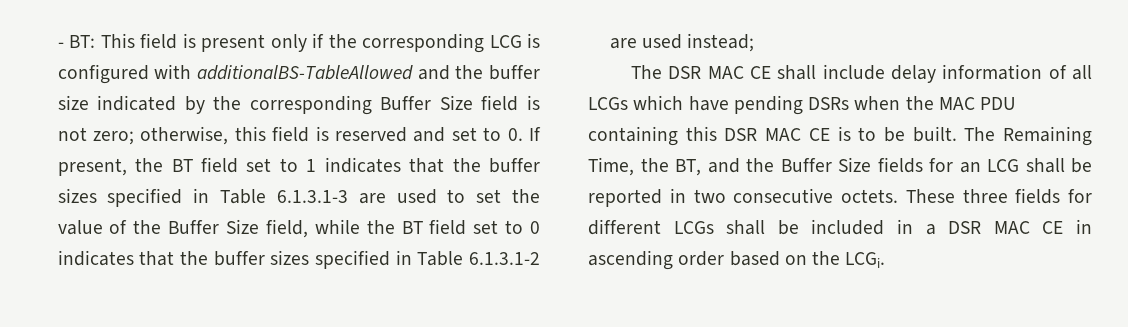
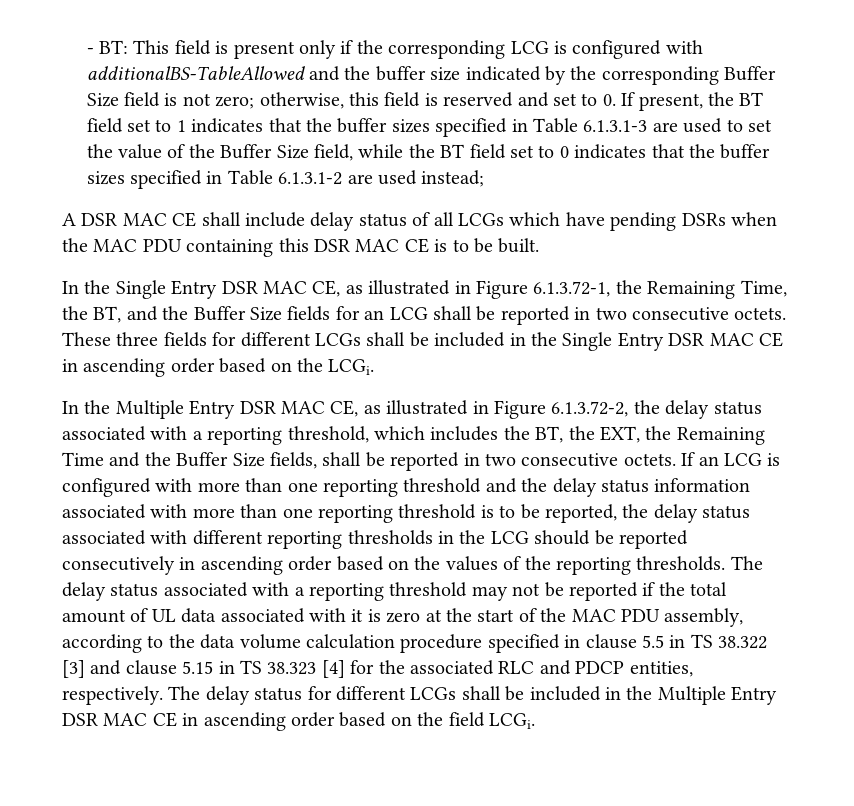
[630,65,662,79] The -> [62,213,76,226] A
[942,64,1043,80] information -> [358,213,407,227] status
[964,127,996,141] The -> [62,280,642,299] // In the Single Entry DSR MAC CE, as illustrated in Figure 6.1.3.72-1, the
[925,224,936,235] a -> [530,332,664,351] the Single Entry
(886, 260) none -> [62,400,762,419] [62,426,765,445] [62,452,781,471] [62,478,751,497] [62,504,751,523] [62,530,688,549] [62,556,763,575] [62,582,728,601] [62,608,744,627] [62,634,768,653] [62,660,693,678] [62,686,778,705] [62,712,535,731] // In the Multiple Entry DSR MAC CE, as illustrated in Figure 6.1.3.72-2, the delay status associated with a reporting threshold, which includes the BT, the EXT, the Remaining Time and the Buffer Size fields, shall be reported in two consecutive octets. If an LCG is configured with more than one reporting threshold and the delay status information associated with more than one reporting threshold is to be reported, the delay status associated with different reporting thresholds in the LCG should be reported consecutively in ascending order based on the values of the reporting thresholds. The delay status associated with a reporting threshold may not be reported if the total amount of UL data associated with it is zero at the start of the MAC PDU assembly, according to the data volume calculation procedure specified in clause 5.5 in TS 38.322 [3] and clause 5.15 in TS 38.323 [4] for the associated RLC and PDCP entities, respectively. The delay status for different LCGs shall be included in the Multiple Entry DSR MAC CE in ascending order based on the field LCGi.

